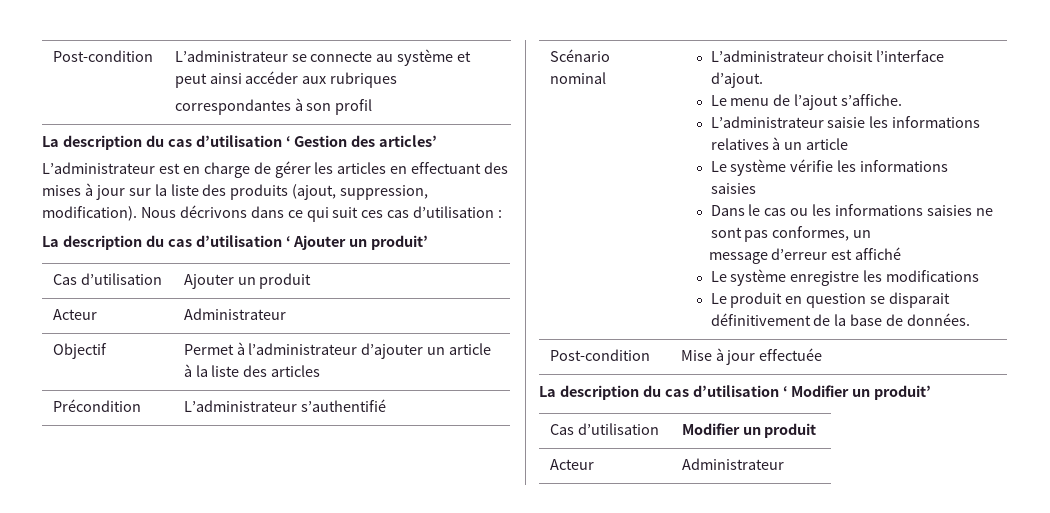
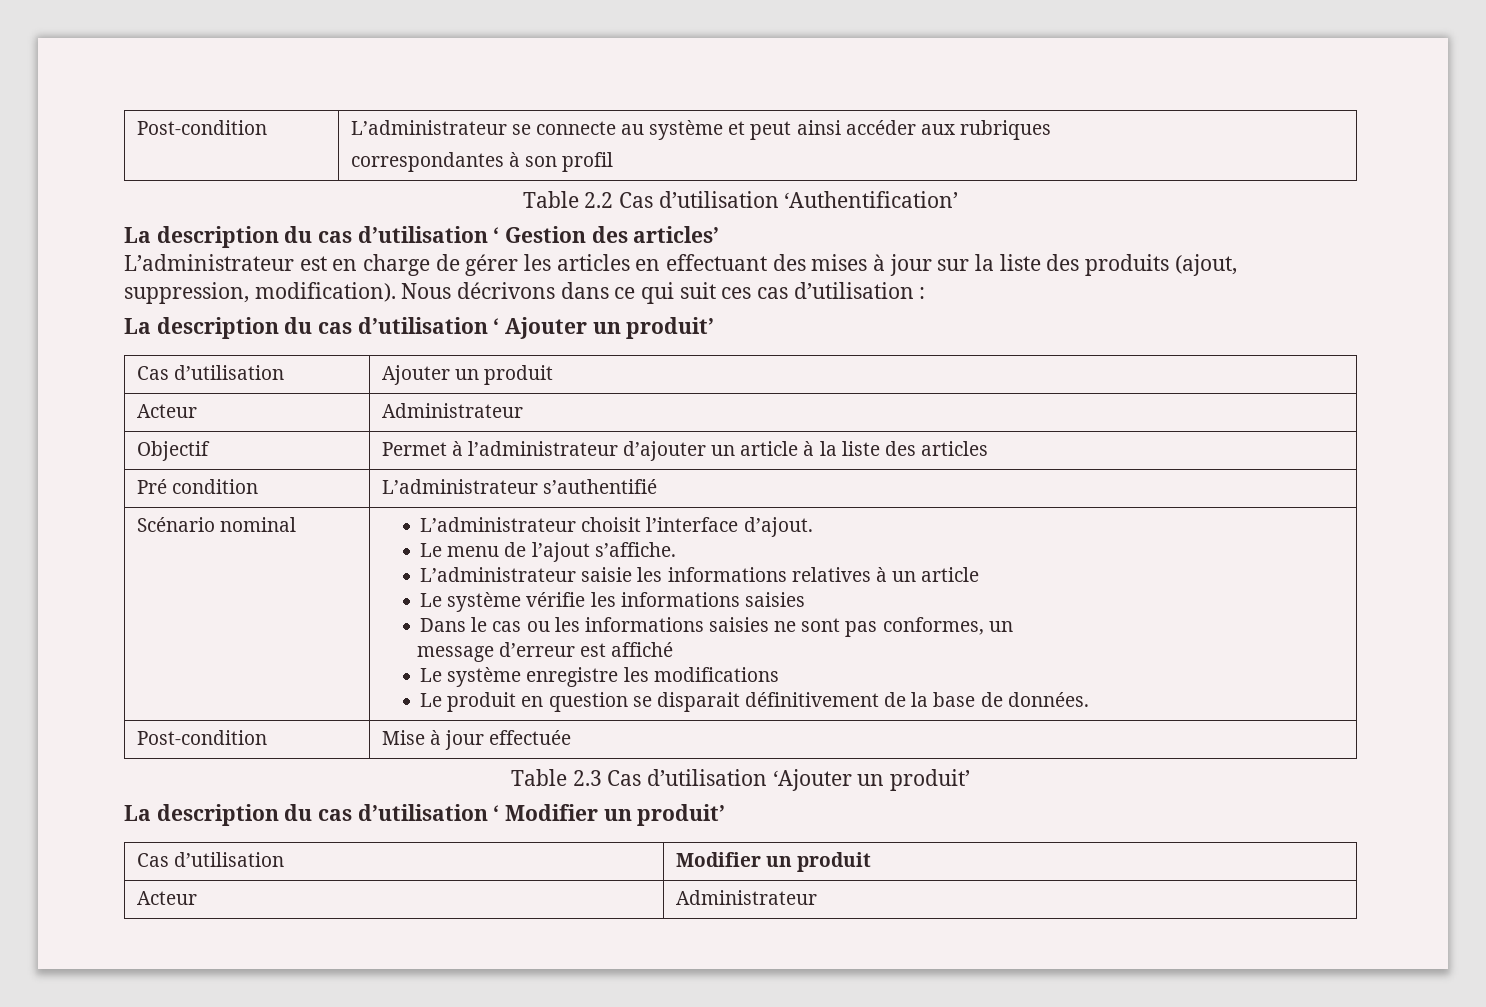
(373, 107) none -> [522,191,959,208] // Table 2.2 Cas d’utilisation ‘Authentification’
[52,399,141,412] Précondition -> [136,479,258,494] Pré condition
(823, 354) none -> [510,769,971,791] // Table 2.3 Cas d’utilisation ‘Ajouter un produit’

